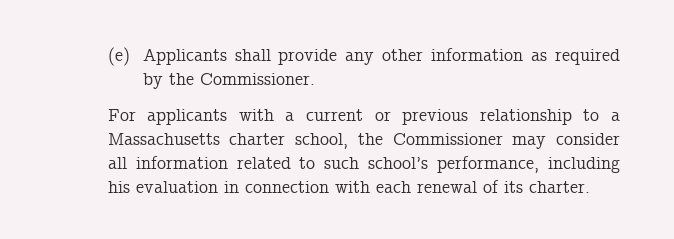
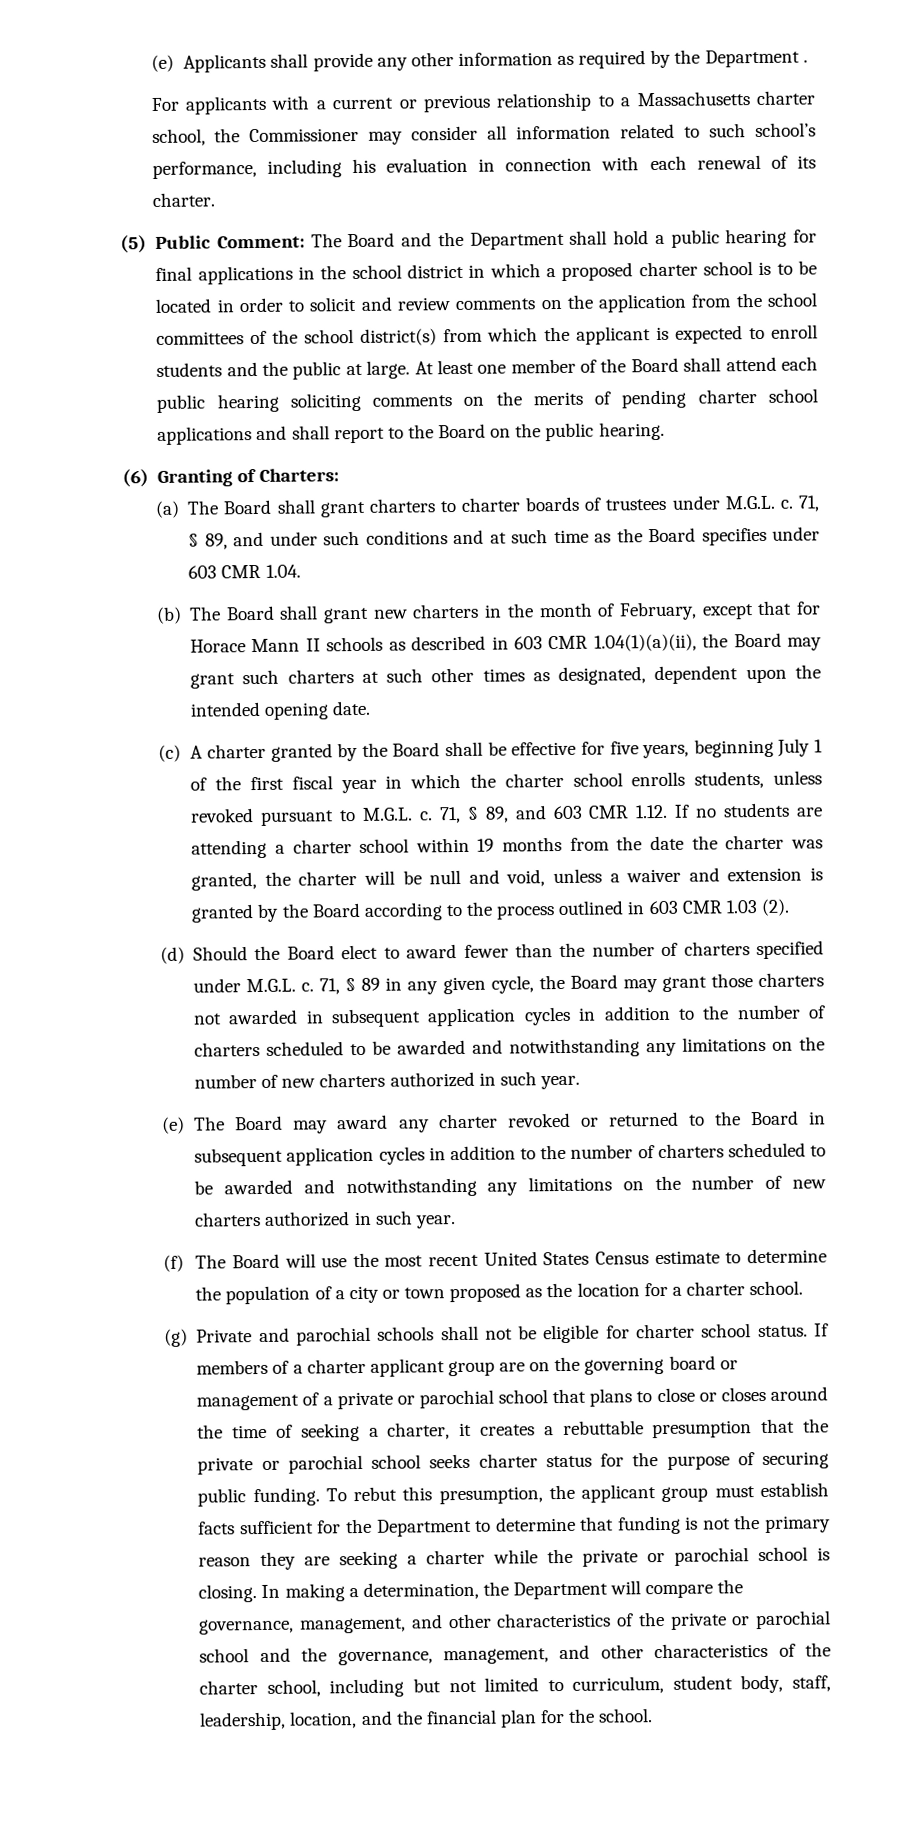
[199,73,315,85] Commissioner. -> [704,49,808,68] Department .
(590, 187) none -> [119,228,817,254] [155,260,817,285] [155,292,817,313] [156,324,818,346] [156,356,819,380] [156,388,818,413] [157,421,665,445] [121,468,339,488] [154,495,821,518] [188,526,821,550] [188,564,301,579] [155,600,821,624] [189,632,822,653] [189,664,822,689] [189,700,372,720] [157,738,823,762] [190,770,822,794] [190,802,824,826] [191,834,824,859] [191,867,823,891] [191,898,790,923] [159,940,824,964] [192,972,824,995] [192,1004,827,1028] [193,1036,825,1058] [193,1071,580,1090] [161,1110,826,1134] [194,1142,826,1167] [194,1175,827,1198] [194,1210,456,1229] [162,1248,828,1272] [195,1280,804,1305] [163,1323,829,1347] [196,1355,738,1377] [196,1386,829,1411] [197,1418,829,1442] [197,1451,829,1475] [197,1482,830,1507] [198,1515,831,1537] [198,1546,831,1571] [198,1579,744,1603] [199,1610,832,1635] [199,1642,831,1666] [199,1674,832,1698] [199,1708,654,1731] // (5) Public Comment: The Board and the Department shall hold a public hearing for final applications in the school district in which a proposed charter school is to be located in order to solicit and review comments on the application from the school committees of the school district(s) from which the applicant is expected to enroll students and the public at large. At least one member of the Board shall attend each public hearing soliciting comments on the merits of pending charter school applications and shall report to the Board on the public hearing. // (6) Granting of Charters: // (a) The Board shall grant charters to charter boards of trustees under M.G.L. c. 71, § 89, and under such conditions and at such time as the Board specifies under 603 CMR 1.04. // (b) The Board shall grant new charters in the month of February, except that for Horace Mann II schools as described in 603 CMR 1.04(1)(a)(ii), the Board may grant such charters at such other times as designated, dependent upon the intended opening date. // (c) A charter granted by the Board shall be effective for five years, beginning July 1 of the first fiscal year in which the charter school enrolls students, unless revoked pursuant to M.G.L. c. 71, § 89, and 603 CMR 1.12. If no students are attending a charter school within 19 months from the date the charter was granted, the charter will be null and void, unless a waiver and extension is granted by the Board according to the process outlined in 603 CMR 1.03 (2). // (d) Should the Board elect to award fewer than the number of charters specified under M.G.L. c. 71, § 89 in any given cycle, the Board may grant those charters not awarded in subsequent application cycles in addition to the number of charters scheduled to be awarded and notwithstanding any limitations on the number of new charters authorized in such year. // (e) The Board may award any charter revoked or returned to the Board in subsequent application cycles in addition to the number of charters scheduled to be awarded and notwithstanding any limitations on the number of new charters authorized in such year. // (f) The Board will use the most recent United States Census estimate to determine the population of a city or town proposed as the location for a charter school. // (g) Private and parochial schools shall not be eligible for charter school status. If members of a charter applicant group are on the governing board or management of a private or parochial school that plans to close or closes around the time of seeking a charter, it creates a rebuttable presumption that the private or parochial school seeks charter status for the purpose of securing public funding. To rebut this presumption, the applicant group must establish facts sufficient for the Department to determine that funding is not the primary reason they are seeking a charter while the private or parochial school is closing. In making a determination, the Department will compare the governance, management, and other characteristics of the private or parochial school and the governance, management, and other characteristics of the charter school, including but not limited to curriculum, student body, staff, leadership, location, and the financial plan for the school.

